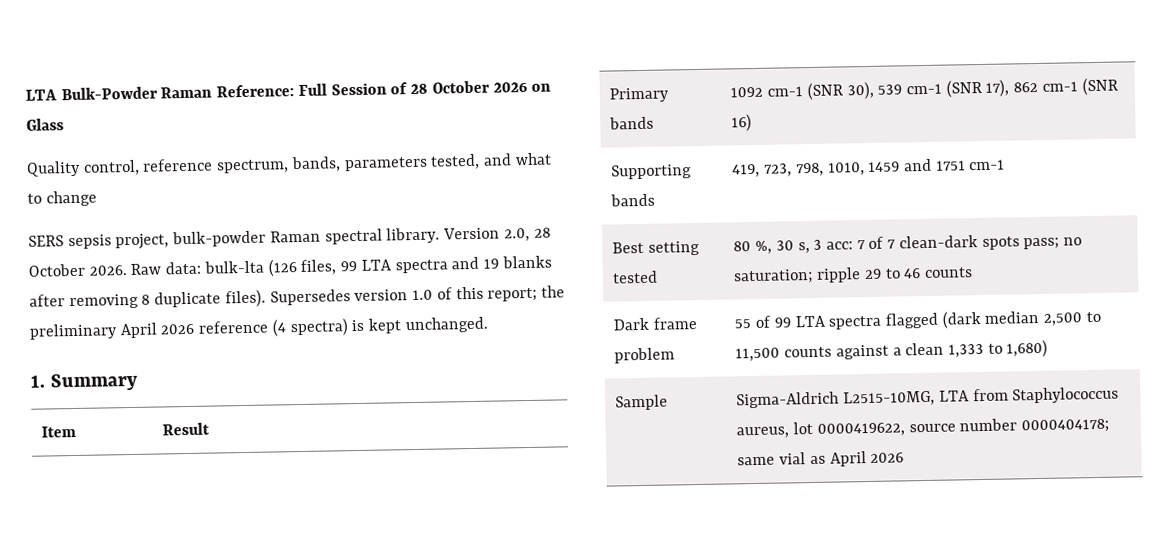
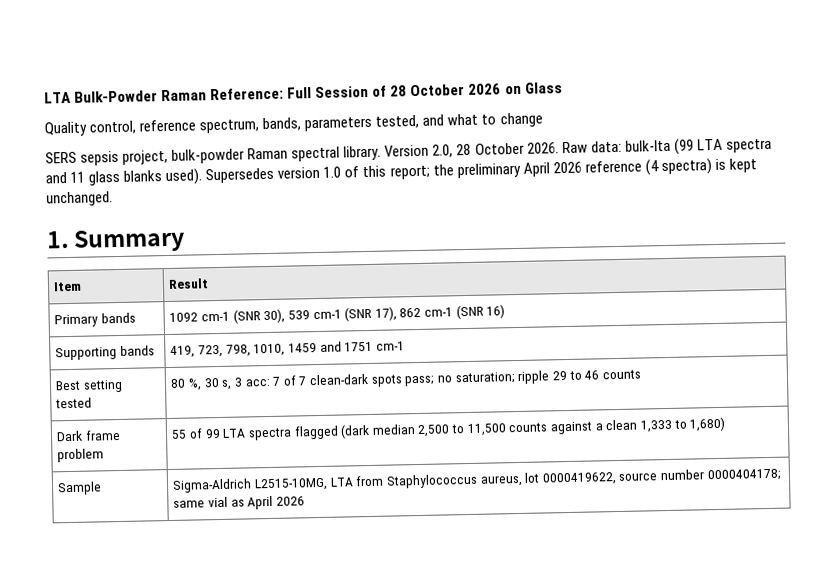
[267,255,552,277] [29,289,266,310] (126 files, 99 LTA spectra and 19 blanks after removing 8 duplicate files). -> [673,138,772,155] [45,168,203,186] (99 LTA spectra and 11 glass blanks used).

